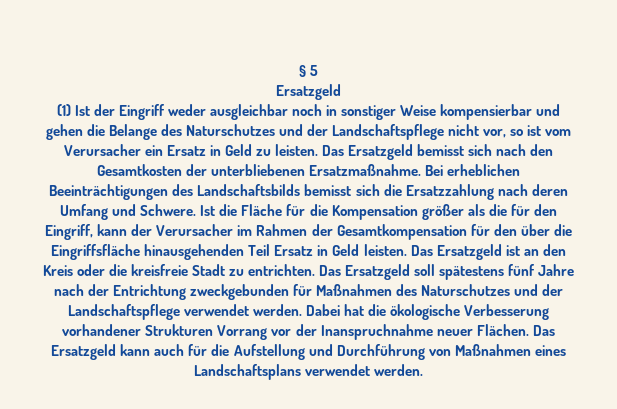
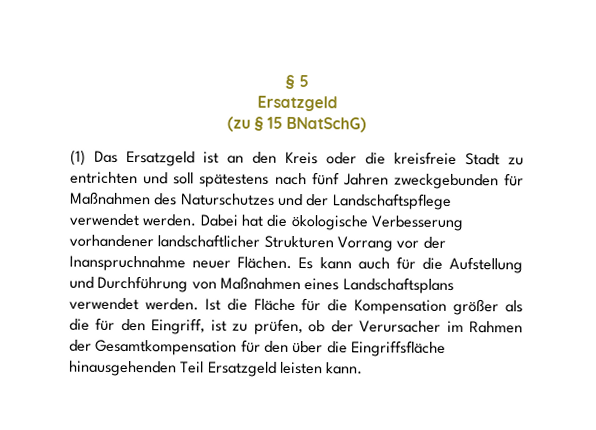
[56,104,561,120] [45,124,572,140] [63,144,554,160] [96,164,521,176] [49,184,568,200] [60,204,557,220] [45,224,572,240] [51,244,407,260] (1) Ist der Eingriff weder ausgleichbar noch in sonstiger Weise kompensierbar und gehen die Belange des Naturschutzes und der Landschaftspflege nicht vor, so ist vom Verursacher ein Ersatz in Geld zu leisten. Das Ersatzgeld bemisst sich nach den Gesamtkosten der unterbliebenen Ersatzmaßnahme. Bei erheblichen Beeinträchtigungen des Landschaftsbilds bemisst sich die Ersatzzahlung nach deren Umfang und Schwere. Ist die Fläche für die Kompensation größer als die für den Eingriff, kann der Verursacher im Rahmen der Gesamtkompensation für den über die Eingriffsfläche hinausgehenden Teil Ersatz in Geld leisten. -> [226,116,368,133] [70,149,86,166] (zu § 15 BNatSchG) // (1)
[248,264,575,280] [53,284,186,300] entrichten. Das Ersatzgeld soll spätestens fünf Jahre nach der Entrichtung -> [70,171,389,188] entrichten und soll spätestens nach fünf Jahren
(142, 330) none -> [157,234,261,248] landschaftlicher
[532,325,555,336] [51,344,117,360] Das Ersatzgeld -> [298,257,314,270] Es
(424, 370) none -> [204,298,523,316] [69,317,523,336] [69,339,446,357] [69,360,364,377] Ist die Fläche für die Kompensation größer als die für den Eingriff, ist zu prüfen, ob der Verursacher im Rahmen der Gesamtkompensation für den über die Eingriffsfläche hinausgehenden Teil Ersatzgeld leisten kann.

